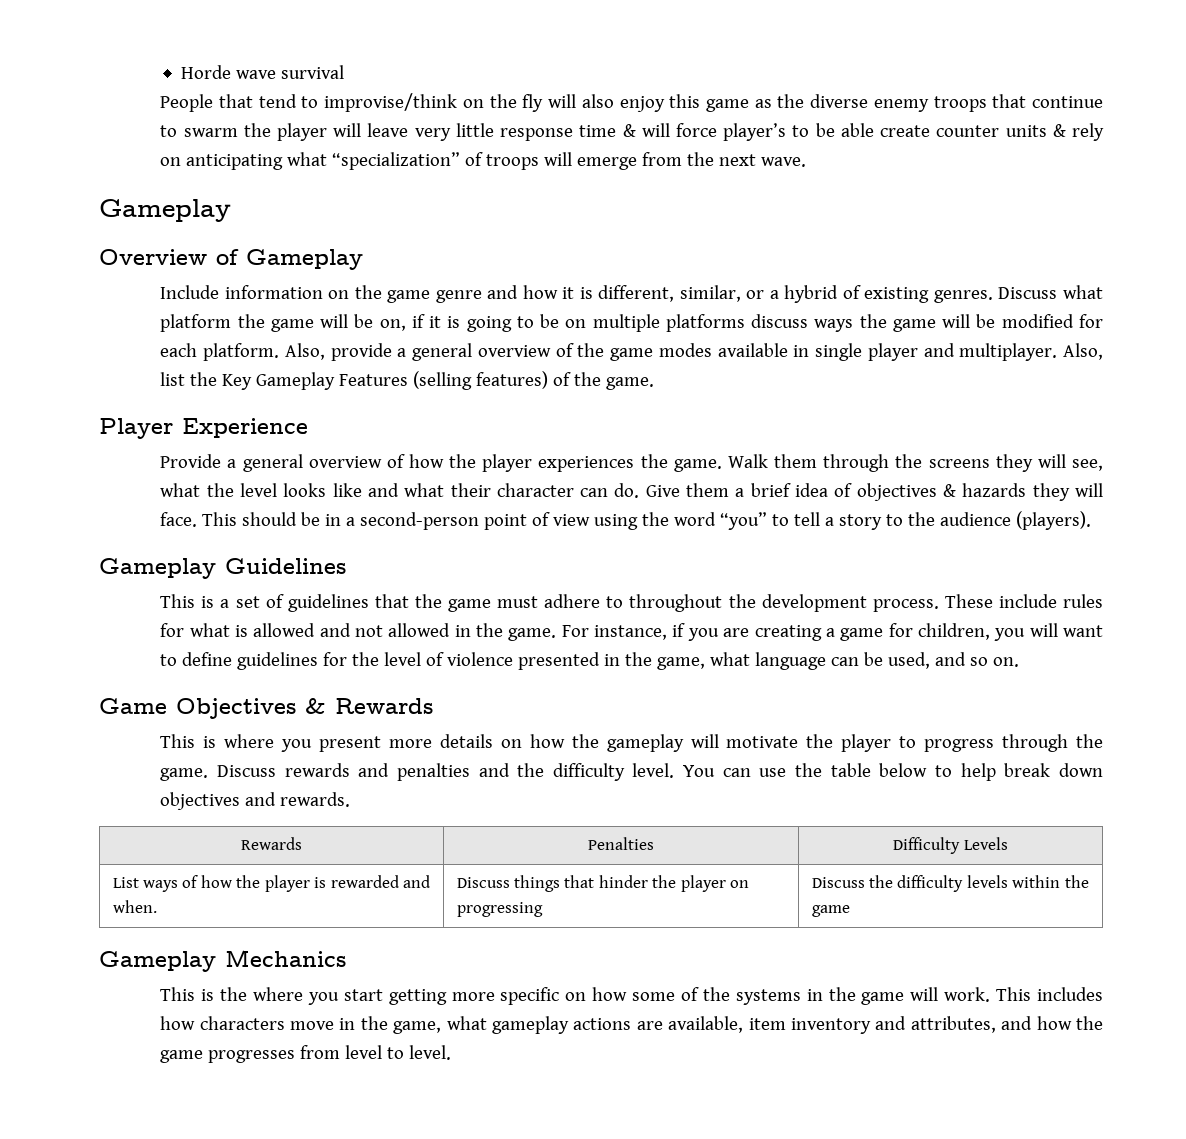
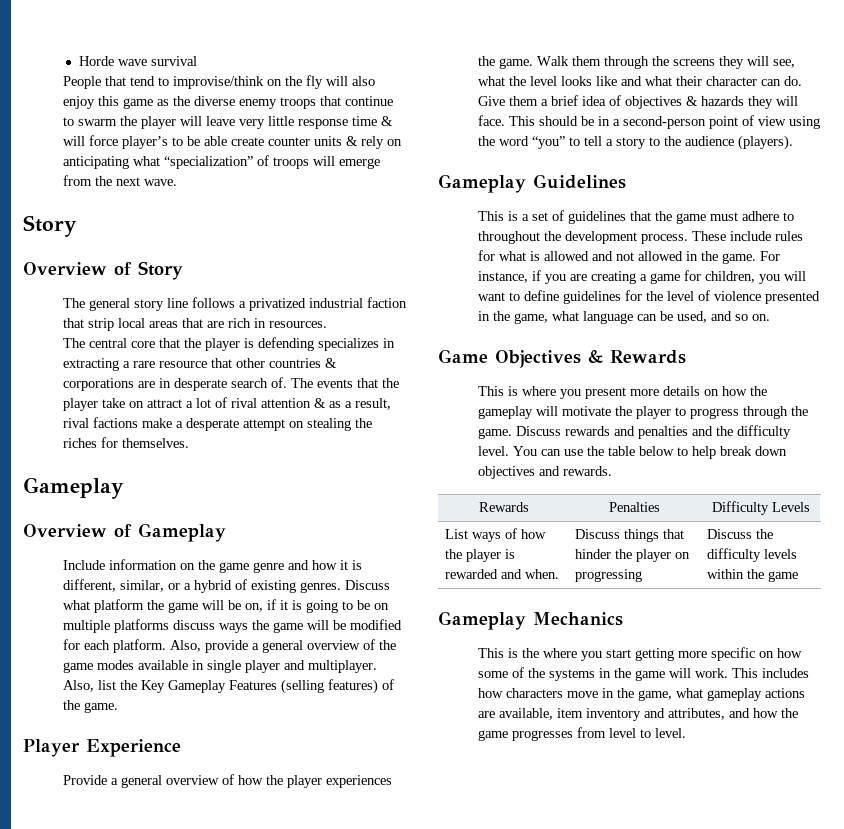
(807, 162) none -> [23,215,77,237] [23,261,183,280] [62,297,407,311] [62,318,327,331] [62,337,395,351] [62,358,337,371] [62,377,399,391] [62,397,391,411] [62,417,372,431] [62,437,189,448] // Story // Overview of Story // The general story line follows a privatized industrial faction that strip local areas that are rich in resources. // The central core that the player is defending specializes in extracting a rare resource that other countries & corporations are in desperate search of. The events that the player take on attract a lot of rival attention & as a result, rival factions make a desperate attempt on stealing the riches for themselves.

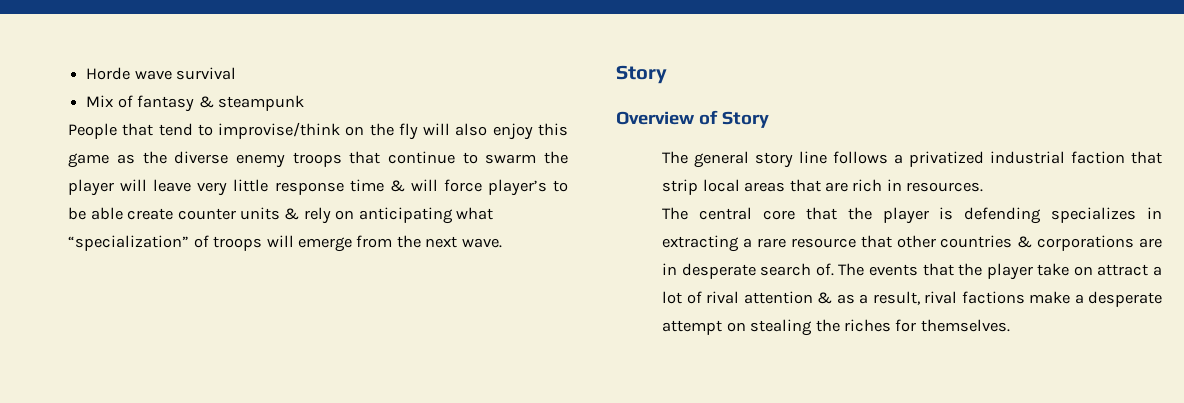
(197, 61) none -> [86,95,305,112] // Mix of fantasy & steampunk
[23,477,124,499] [23,523,226,542] [62,559,362,573] [62,579,390,593] [62,599,389,613] [62,619,402,633] [62,639,396,653] [62,660,377,673] [62,679,394,694] [62,700,118,713] [23,739,181,757] [62,774,392,788] [477,56,795,69] [477,76,802,86] [477,95,798,109] [477,115,820,129] [477,135,793,150] [438,174,626,193] [477,210,794,224] [477,231,803,244] [477,250,780,264] [477,270,806,284] [477,290,820,304] [477,311,770,324] [438,349,686,368] [477,386,767,399] [477,406,808,419] [477,425,791,439] [477,446,787,459] [477,466,612,479] [478,502,529,512] [609,502,660,512] [711,501,810,515] [444,528,546,542] [444,549,515,562] [444,569,559,579] [574,529,684,542] [574,549,690,562] [574,569,642,582] [706,529,773,539] [706,548,797,562] [706,569,798,582] [438,611,623,630] [477,647,802,661] [477,667,809,681] [477,688,805,701] [477,708,798,721] [477,727,686,741] // Gameplay // Overview of Gameplay // Include information on the game genre and how it is different, similar, or a hybrid of existing genres. Discuss what platform the game will be on, if it is going to be on multiple platforms discuss ways the game will be modified for each platform. Also, provide a general overview of the game modes available in single player and multiplayer. Also, list the Key Gameplay Features (selling features) of the game. // Player Experience // Provide a general overview of how the player experiences the game. Walk them through the screens they will see, what the level looks like and what their character can do. Give them a brief idea of objectives & hazards they will face. This should be in a second-person point of view using the word “you” to tell a story to the audience (players). // Gameplay Guidelines // This is a set of guidelines that the game must adhere to throughout the development process. These include rules for what is allowed and not allowed in the game. For instance, if you are creating a game for children, you will want to define guidelines for the level of violence presented in the game, what language can be used, and so on. // Game Objectives & Rewards // This is where you present more details on how the gameplay will motivate the player to progress through the game. Discuss rewards and penalties and the difficulty level. You can use the table below to help break down objectives and rewards. // Rewards | Penalties | Difficulty Levels // List ways of how the player is rewarded and when. | Discuss things that hinder the player on progressing | Discuss the difficulty levels within the game // Gameplay Mechanics // This is the where you start getting more specific on how some of the systems in the game will work. This includes how characters move in the game, what gameplay actions are available, item inventory and attributes, and how the game progresses from level to level. -> (1010, 325) none

